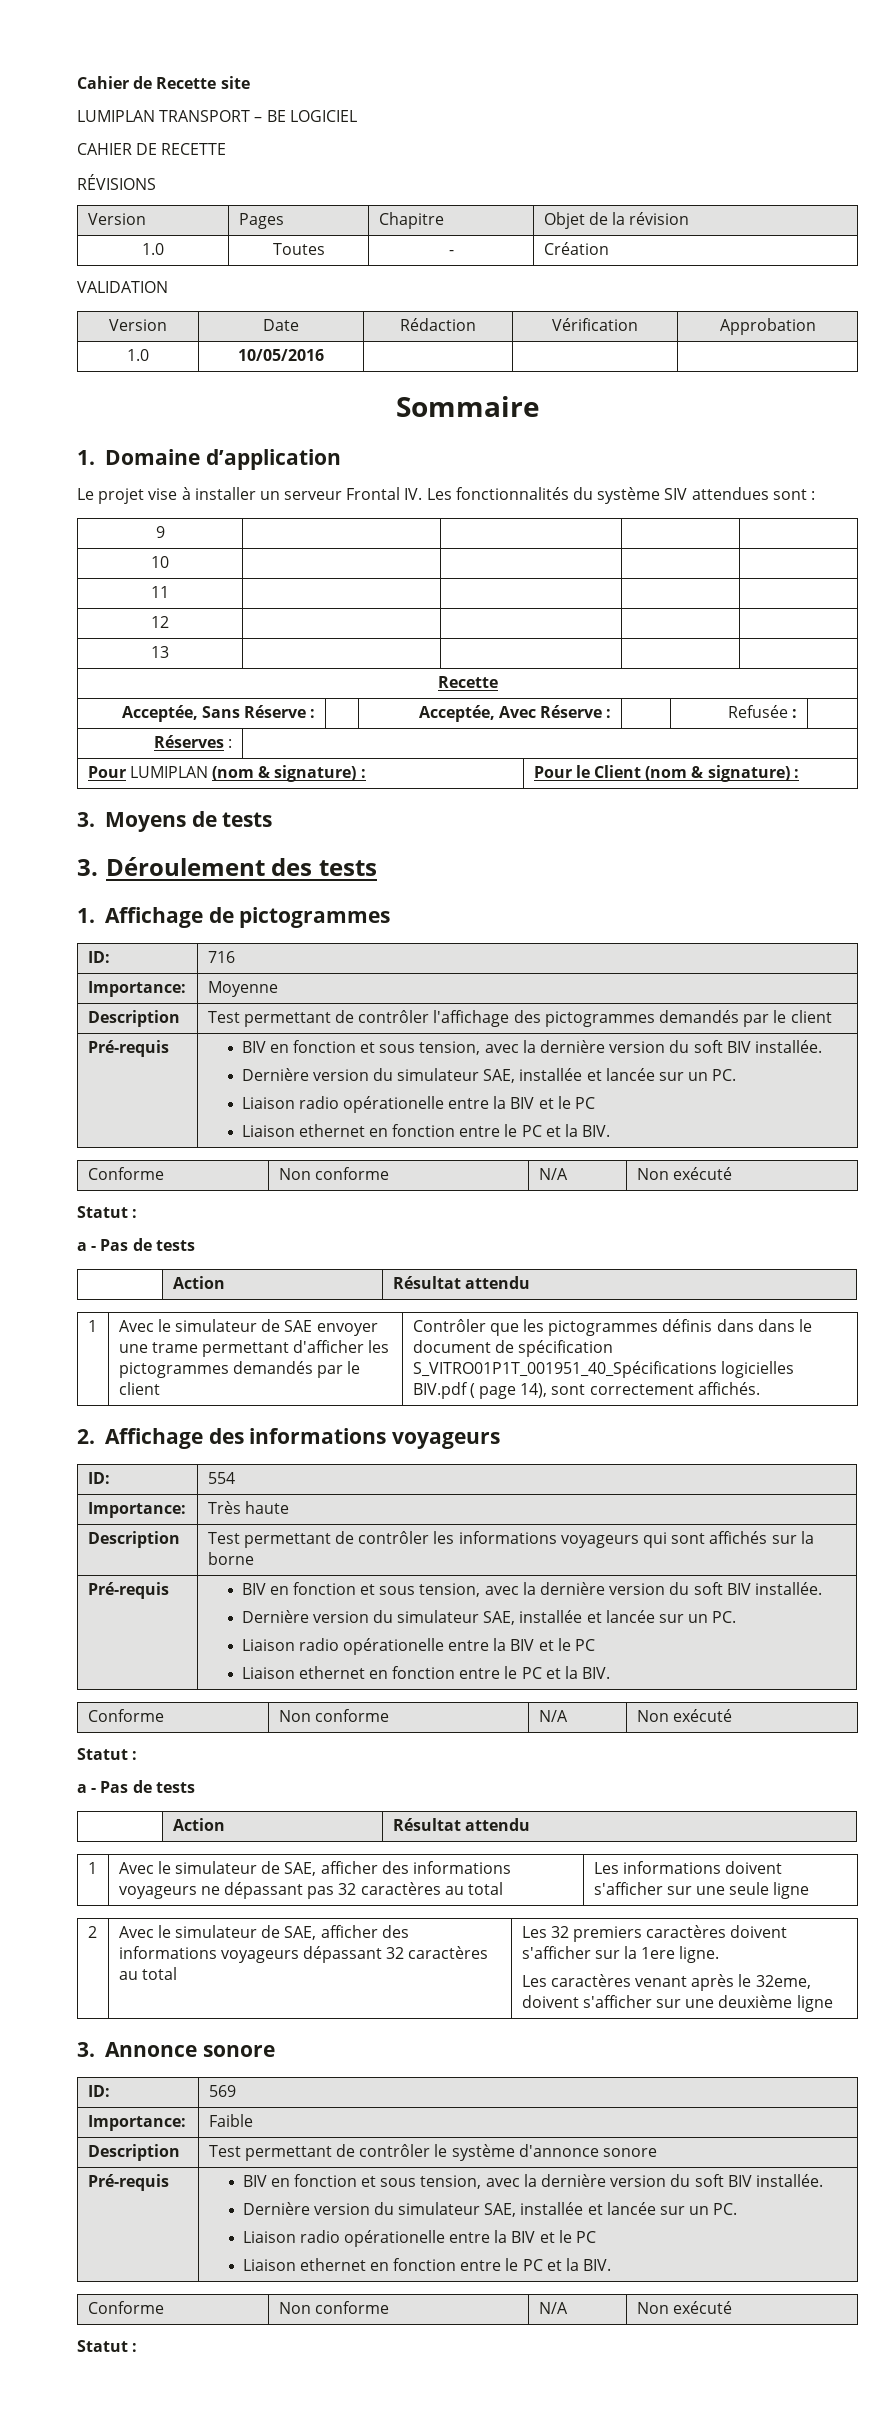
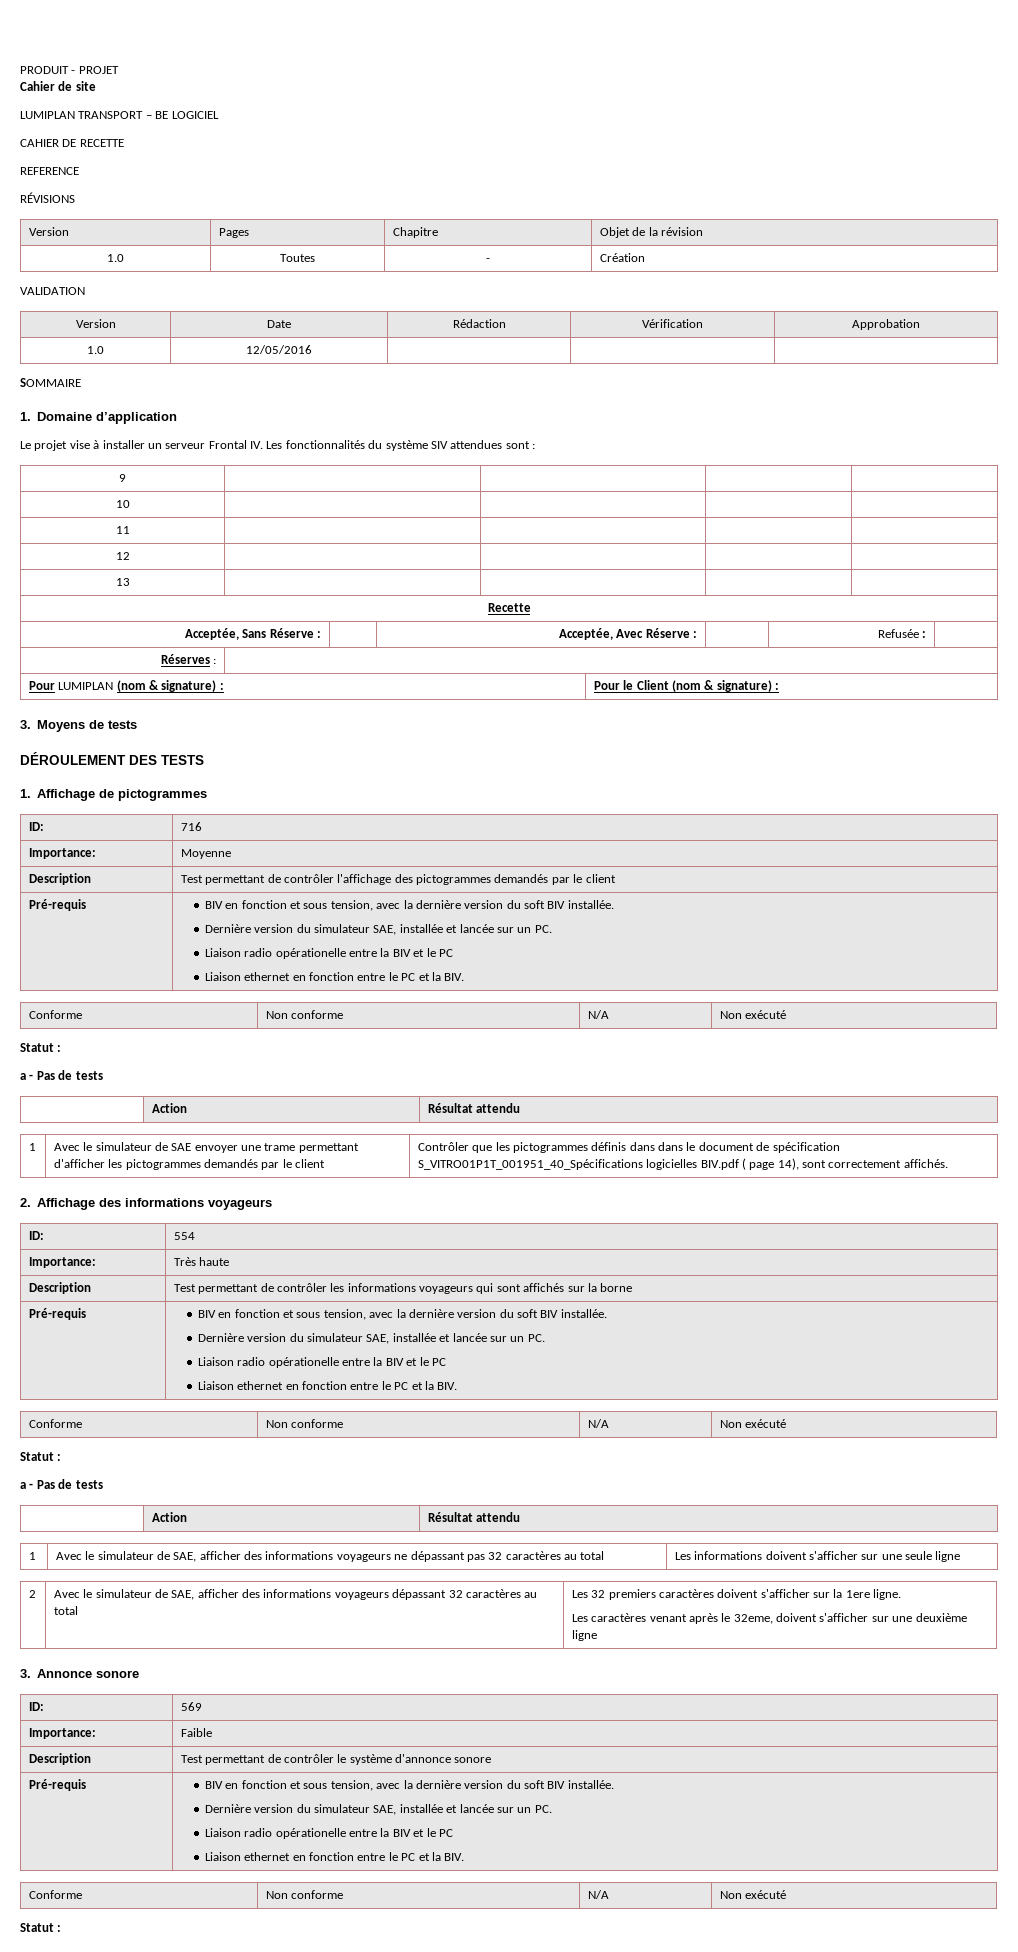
(77, 82) none -> [20,66,119,74] PRODUIT - PROJET //
[156,77,217,89] Recette -> (73, 86) none
(227, 149) none -> [20,167,79,175] // REFERENCE
[238,349,324,361] [395,396,540,417] 10/05/2016 | | | // Sommaire -> [246,345,312,354] [20,378,81,387] 12/05/2016 | | | // SOMMAIRE
[77,857,377,876] 3. Déroulement des tests -> [20,752,204,765] DÉROULEMENT DES TESTS

